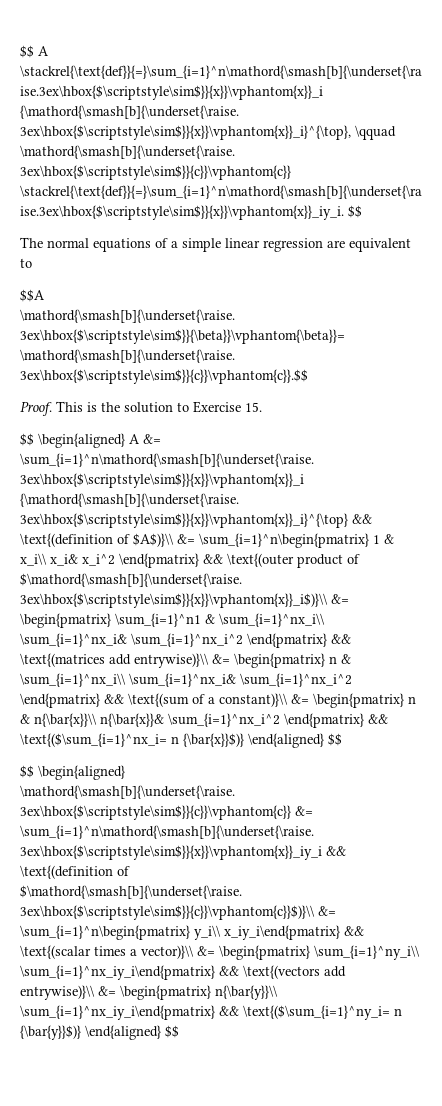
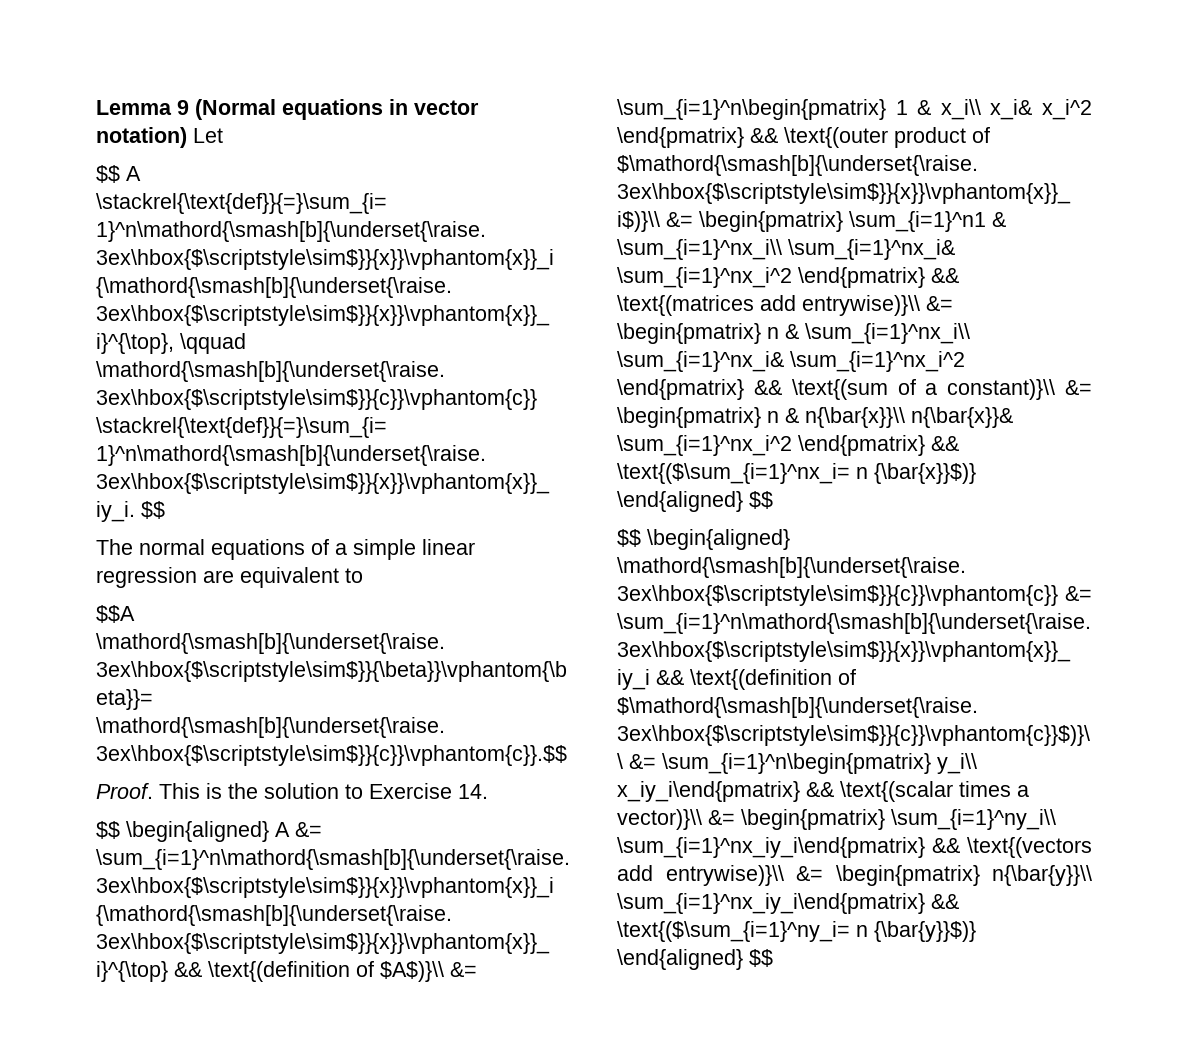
(20, 51) none -> [96,99,479,120] [96,127,223,148] Lemma 9 (Normal equations in vector notation) Let //
[245,402,262,412] 15. -> [458,784,488,799] 14.

